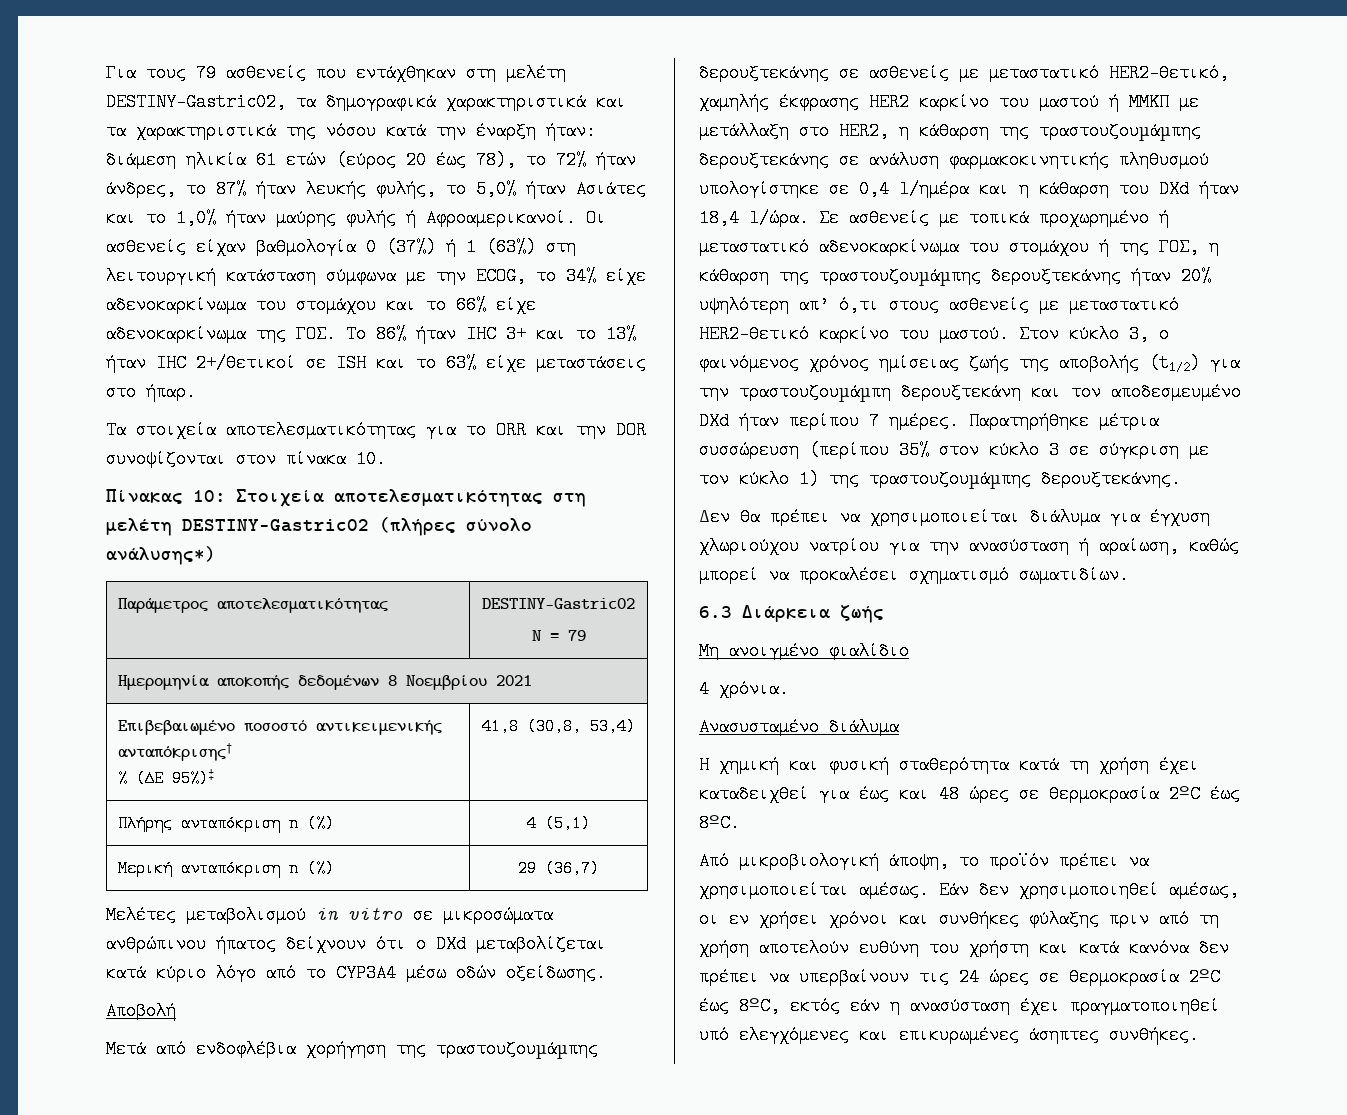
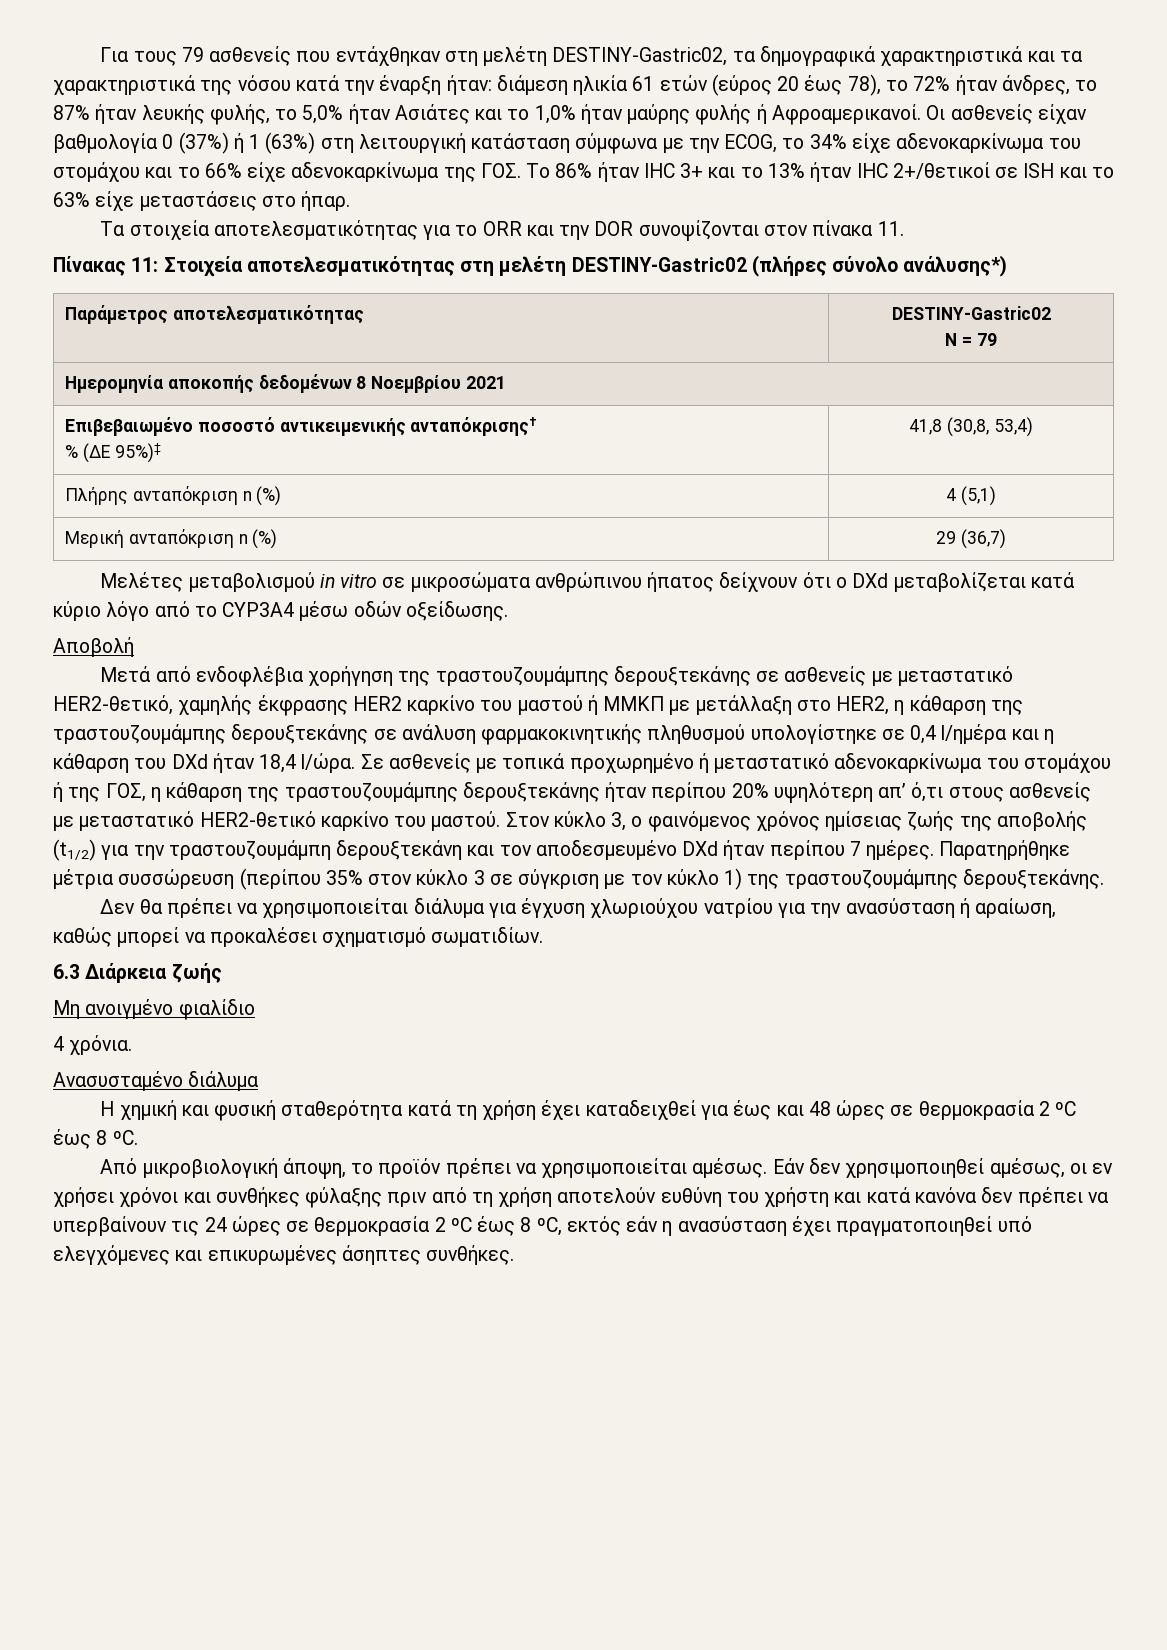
[356,450,386,468] 10. -> [877,221,904,236] 11.
[193,490,226,502] 10: -> [131,257,159,272] 11:
(1171, 277) none -> [651,782,727,802] περίπου
[1169,783,1240,803] [699,814,740,832] 2ºC έως 8ºC. -> [1038,1101,1077,1116] [53,1129,138,1149] 2 ºC έως 8 ºC.
[1189,968,1220,986] [699,995,780,1015] 2ºC έως 8ºC, -> [434,1216,562,1236] 2 ºC έως 8 ºC,

